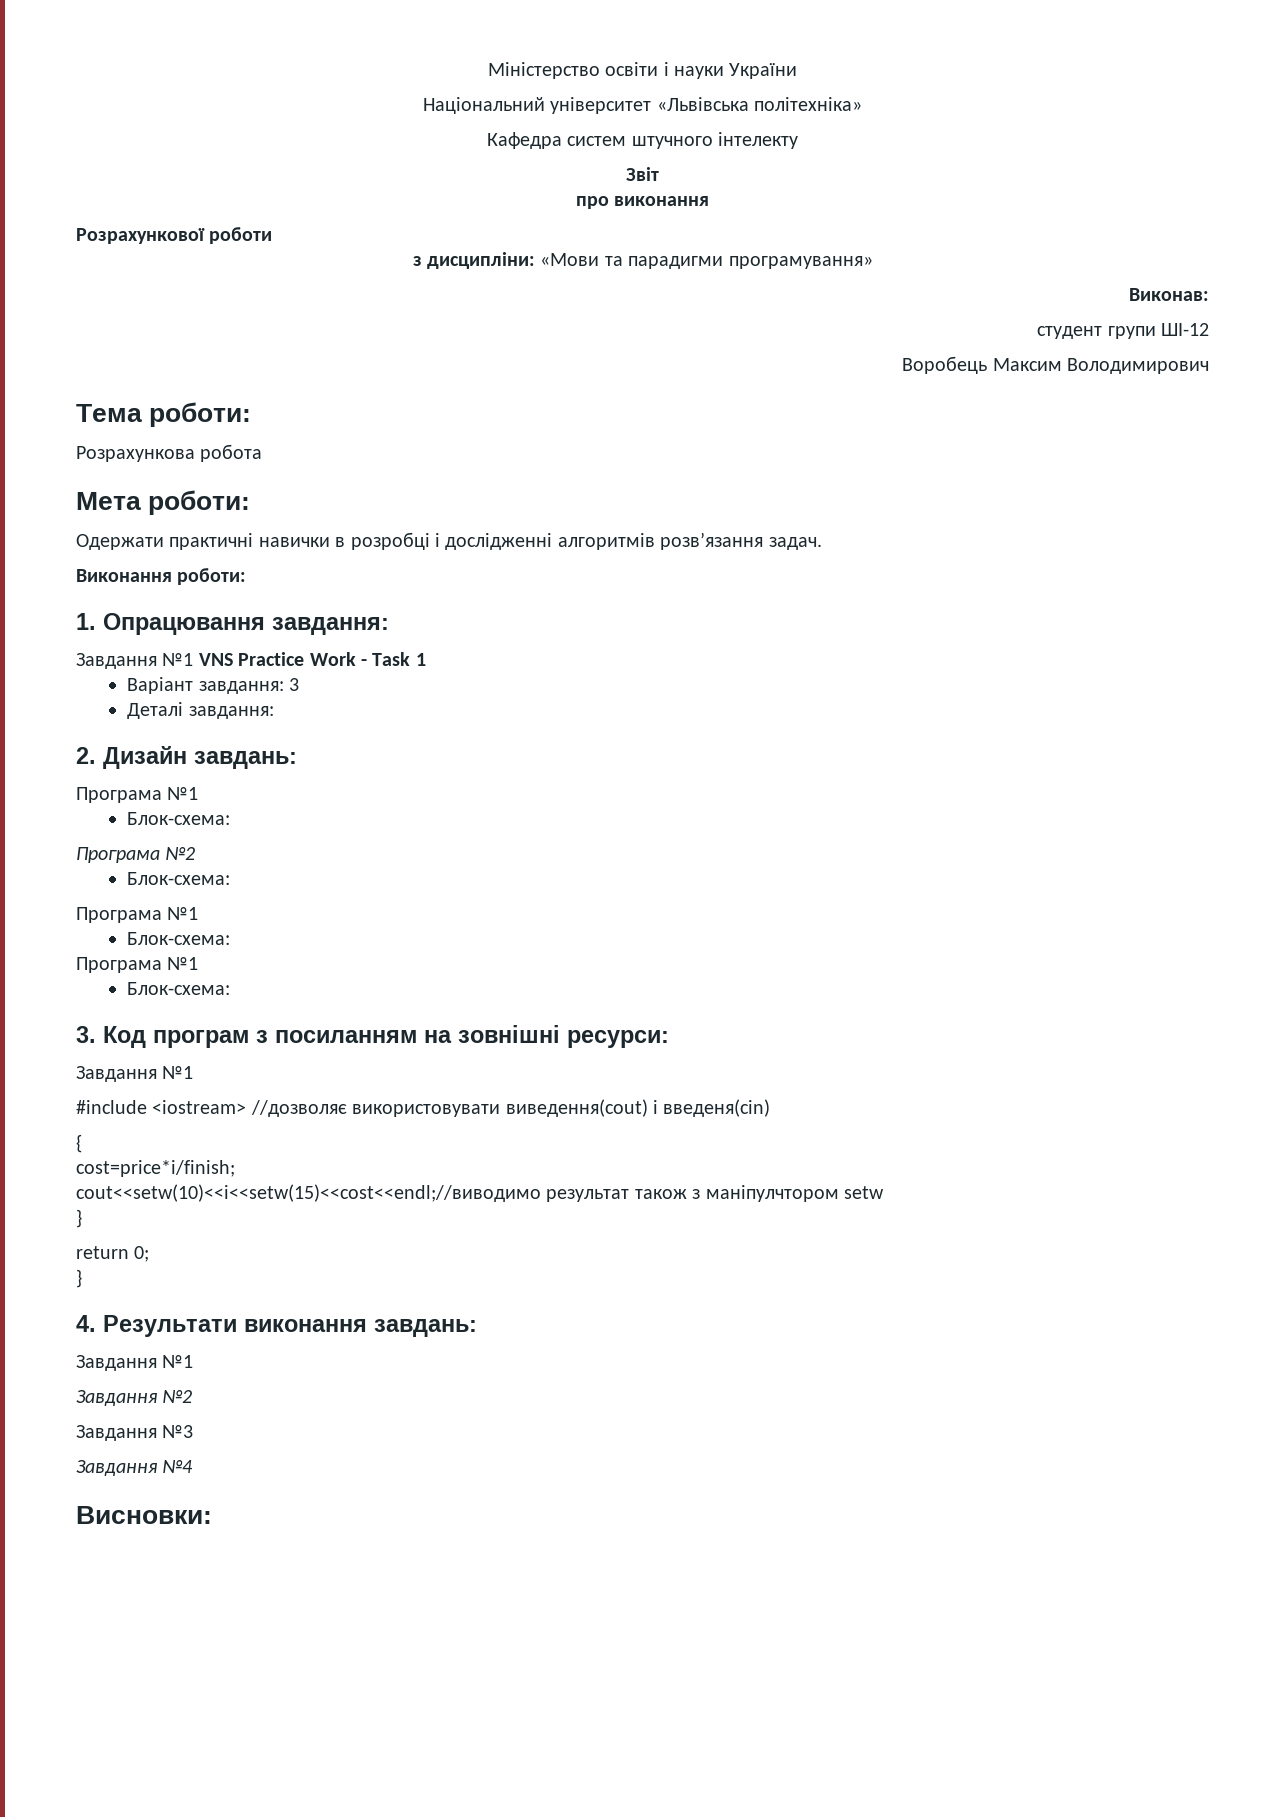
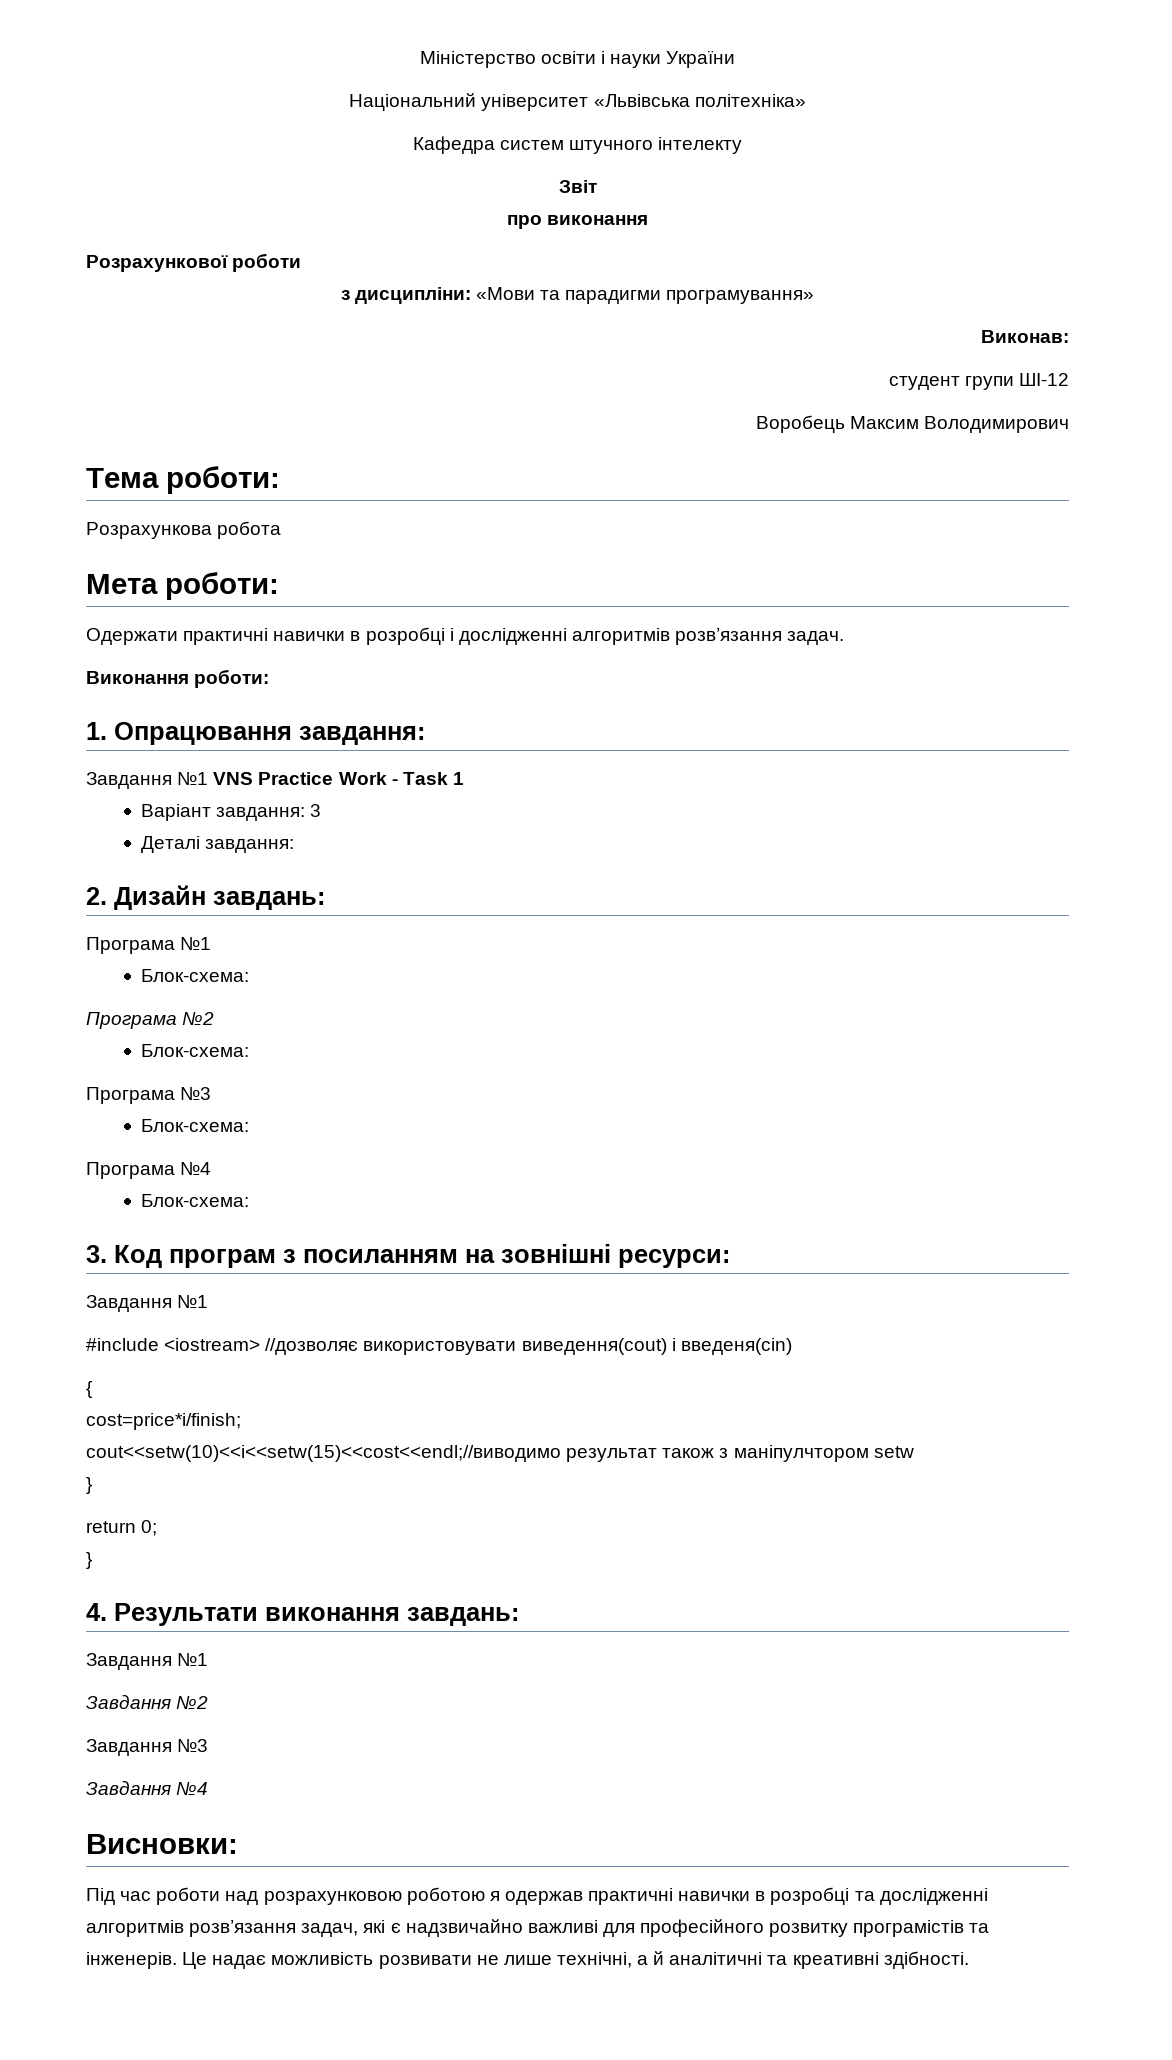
[167,907,199,920] [127,932,231,945] [76,957,199,973] №1 // Блок-схема: // Програма №1 -> [180,1087,212,1100] [141,1119,250,1132] [86,1162,212,1179] №3 // Блок-схема: // Програма №4
(212, 1515) none -> [86,1887,988,1905] [86,1919,990,1937] [86,1951,969,1969] // Під час роботи над розрахунковою роботою я одержав практичні навички в розробці та дослідженні алгоритмів розв’язання задач, які є надзвичайно важливі для професійного розвитку програмістів та інженерів. Це надає можливість розвивати не лише технічні, а й аналітичні та креативні здібності.

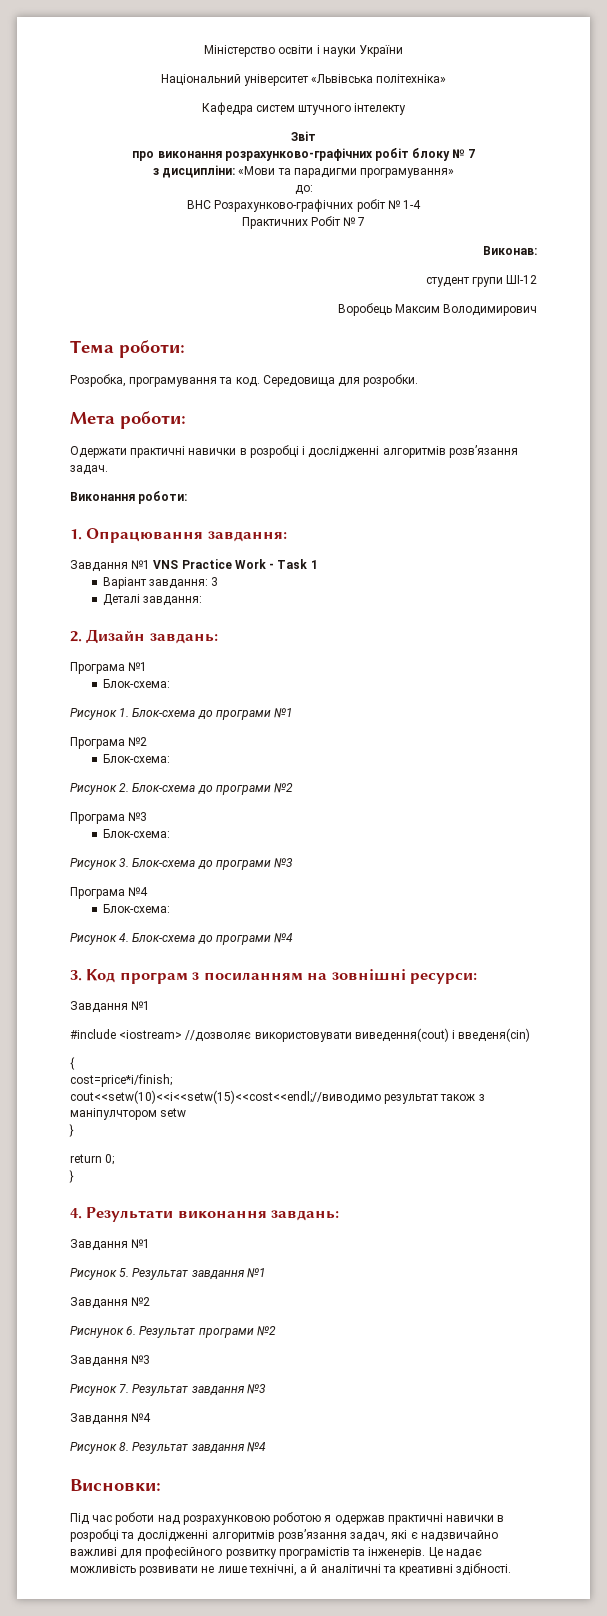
[86,253,302,272] // Розрахункової роботи -> [224,148,475,161] розрахунково-графічних робіт блоку № 7
(815, 297) none -> [294,185,313,195] [187,199,421,212] [241,216,366,229] // до: // ВНС Розрахунково-графічних робіт № 1-4 // Практичних Робіт № 7
[86,521,282,539] Розрахункова робота -> [70,374,419,387] Розробка, програмування та код. Середовища для розробки.
[86,1012,215,1029] [141,1044,250,1057] [86,1087,212,1104] [141,1119,250,1132] [86,1162,212,1179] [141,1194,250,1207] Програма №2 // Блок-схема: // Програма №3 // Блок-схема: // Програма №4 // Блок-схема: -> [70,708,294,720] [70,737,148,749] [102,754,170,763] [70,783,294,795] [70,812,148,824] [102,829,170,838] [70,858,294,870] [70,887,149,899] [102,904,170,913] [70,933,294,945] Рисунок 1. Блок-схема до програми №1 // Програма №2 // Блок-схема: // Рисунок 2. Блок-схема до програми №2 // Програма №3 // Блок-схема: // Рисунок 3. Блок-схема до програми №3 // Програма №4 // Блок-схема: // Рисунок 4. Блок-схема до програми №4
[86,1694,209,1709] [86,1739,209,1756] [86,1780,171,1795] Завдання №2 // Завдання №3 // Завдання -> [70,1268,266,1280] [70,1297,151,1309] [70,1326,276,1338] [70,1355,151,1367] [70,1384,266,1396] [70,1413,152,1425] [70,1442,244,1454] Рисунок 5. Результат завдання №1 // Завдання №2 // Риснунок 6. Результат програми №2 // Завдання №3 // Рисунок 7. Результат завдання №3 // Завдання №4 // Рисунок 8. Результат завдання

